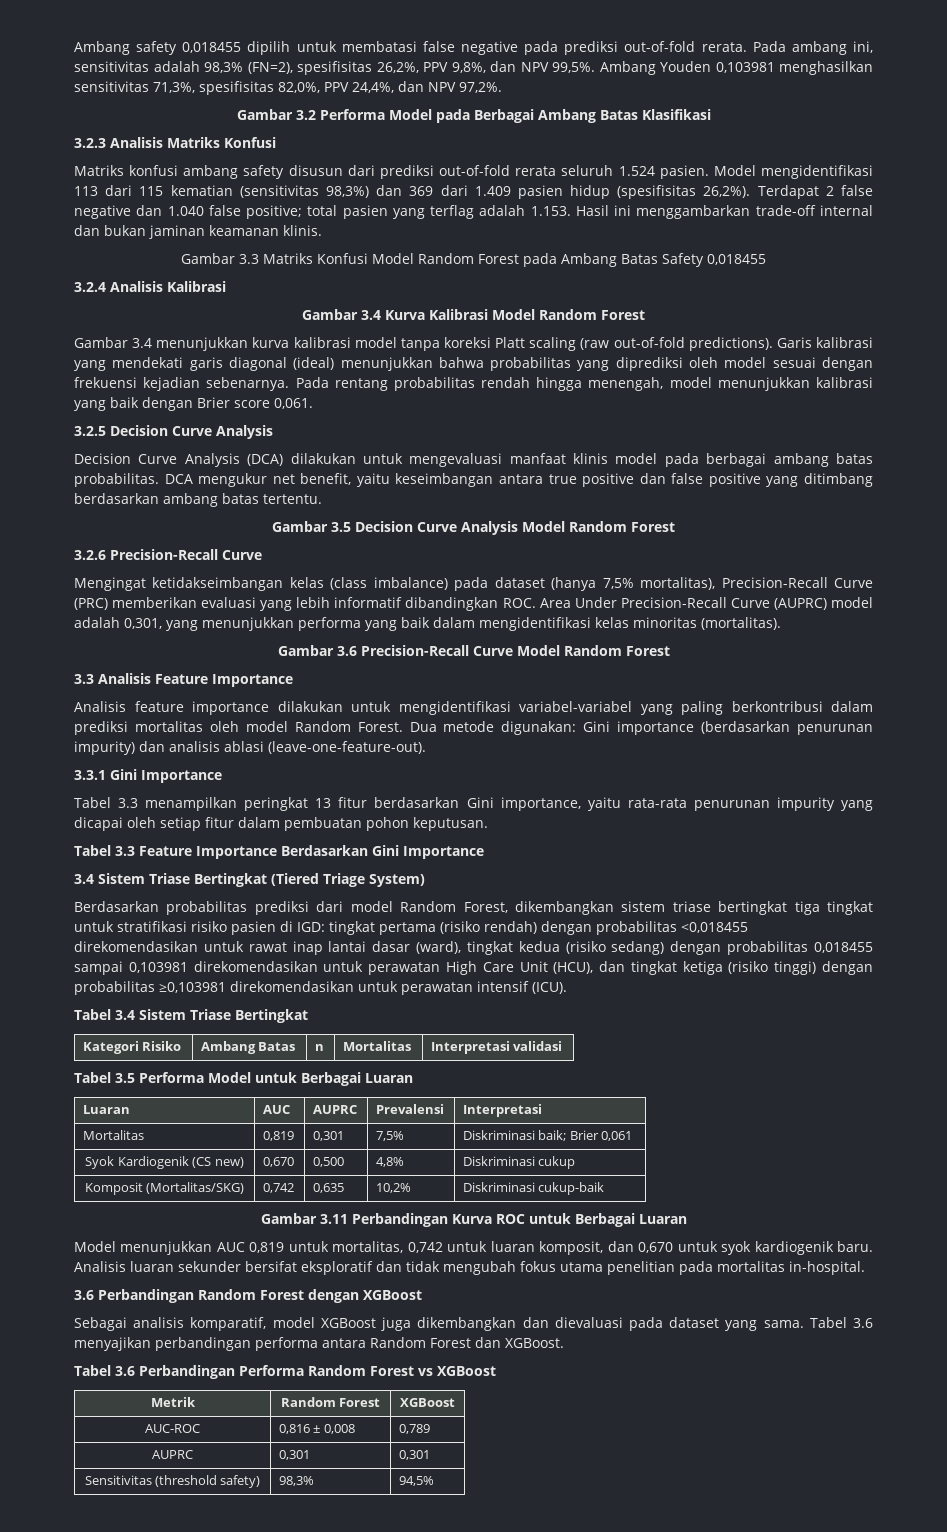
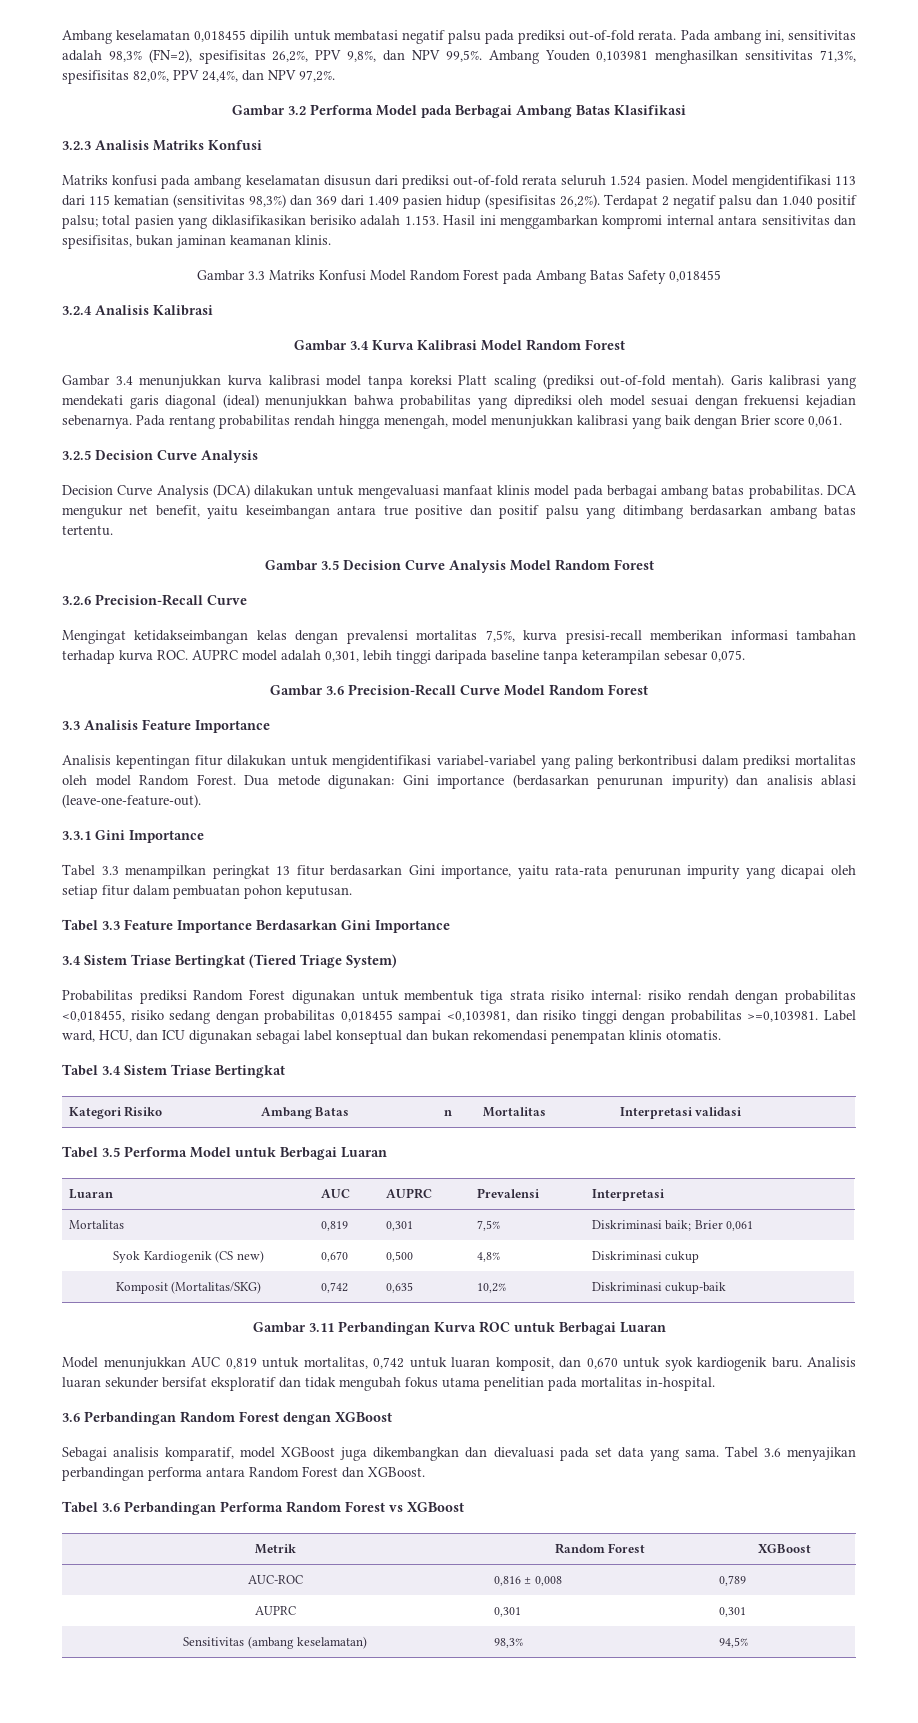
[74,41,178,55] Ambang safety -> [62,30,191,44] Ambang keselamatan
[422,41,518,55] false negative -> [401,30,481,44] negatif palsu
[183,165,285,179] ambang safety -> [161,175,320,189] pada ambang keselamatan
[841,185,873,196] [74,205,303,219] false negative dan 1.040 false positive; -> [673,195,857,209] [62,215,98,229] negatif palsu dan 1.040 positif palsu;
[430,205,475,219] terflag -> [211,215,356,226] diklasifikasikan berisiko
[755,205,873,216] [74,225,100,236] trade-off internal dan -> [602,215,856,229] [62,235,132,249] kompromi internal antara sensitivitas dan spesifisitas,
[580,337,773,351] (raw out-of-fold predictions). -> [542,374,724,389] (prediksi out-of-fold mentah).
[671,473,761,487] false positive -> [499,505,579,519] positif palsu
[330,577,874,591] [74,597,874,611] [74,617,781,631] (class imbalance) pada dataset (hanya 7,5% mortalitas), Precision-Recall Curve (PRC) memberikan evaluasi yang lebih informatif dibandingkan ROC. Area Under Precision-Recall Curve (AUPRC) model adalah 0,301, yang menunjukkan performa yang baik dalam mengidentifikasi kelas minoritas (mortalitas). -> [295,630,856,644] [62,650,745,664] dengan prevalensi mortalitas 7,5%, kurva presisi-recall memberikan informasi tambahan terhadap kurva ROC. AUPRC model adalah 0,301, lebih tinggi daripada baseline tanpa keterampilan sebesar 0,075.
[134,701,269,715] feature importance -> [116,755,224,769] kepentingan fitur
[74,901,873,915] [74,921,748,935] [74,941,873,955] [74,961,874,975] [74,981,567,995] Berdasarkan probabilitas prediksi dari model Random Forest, dikembangkan sistem triase bertingkat tiga tingkat untuk stratifikasi risiko pasien di IGD: tingkat pertama (risiko rendah) dengan probabilitas <0,018455 direkomendasikan untuk rawat inap lantai dasar (ward), tingkat kedua (risiko sedang) dengan probabilitas 0,018455 sampai 0,103981 direkomendasikan untuk perawatan High Care Unit (HCU), dan tingkat ketiga (risiko tinggi) dengan probabilitas ≥0,103981 direkomendasikan untuk perawatan intensif (ICU). -> [62,989,856,1004] [62,1010,856,1024] [62,1030,721,1044] Probabilitas prediksi Random Forest digunakan untuk membentuk tiga strata risiko internal: risiko rendah dengan probabilitas <0,018455, risiko sedang dengan probabilitas 0,018455 sampai <0,103981, dan risiko tinggi dengan probabilitas >=0,103981. Label ward, HCU, dan ICU digunakan sebagai label konseptual dan bukan rekomendasi penempatan klinis otomatis.
[669,1317,720,1328] dataset -> [594,1447,644,1458] set data
[155,1475,261,1488] (threshold safety) -> [247,1636,368,1649] (ambang keselamatan)

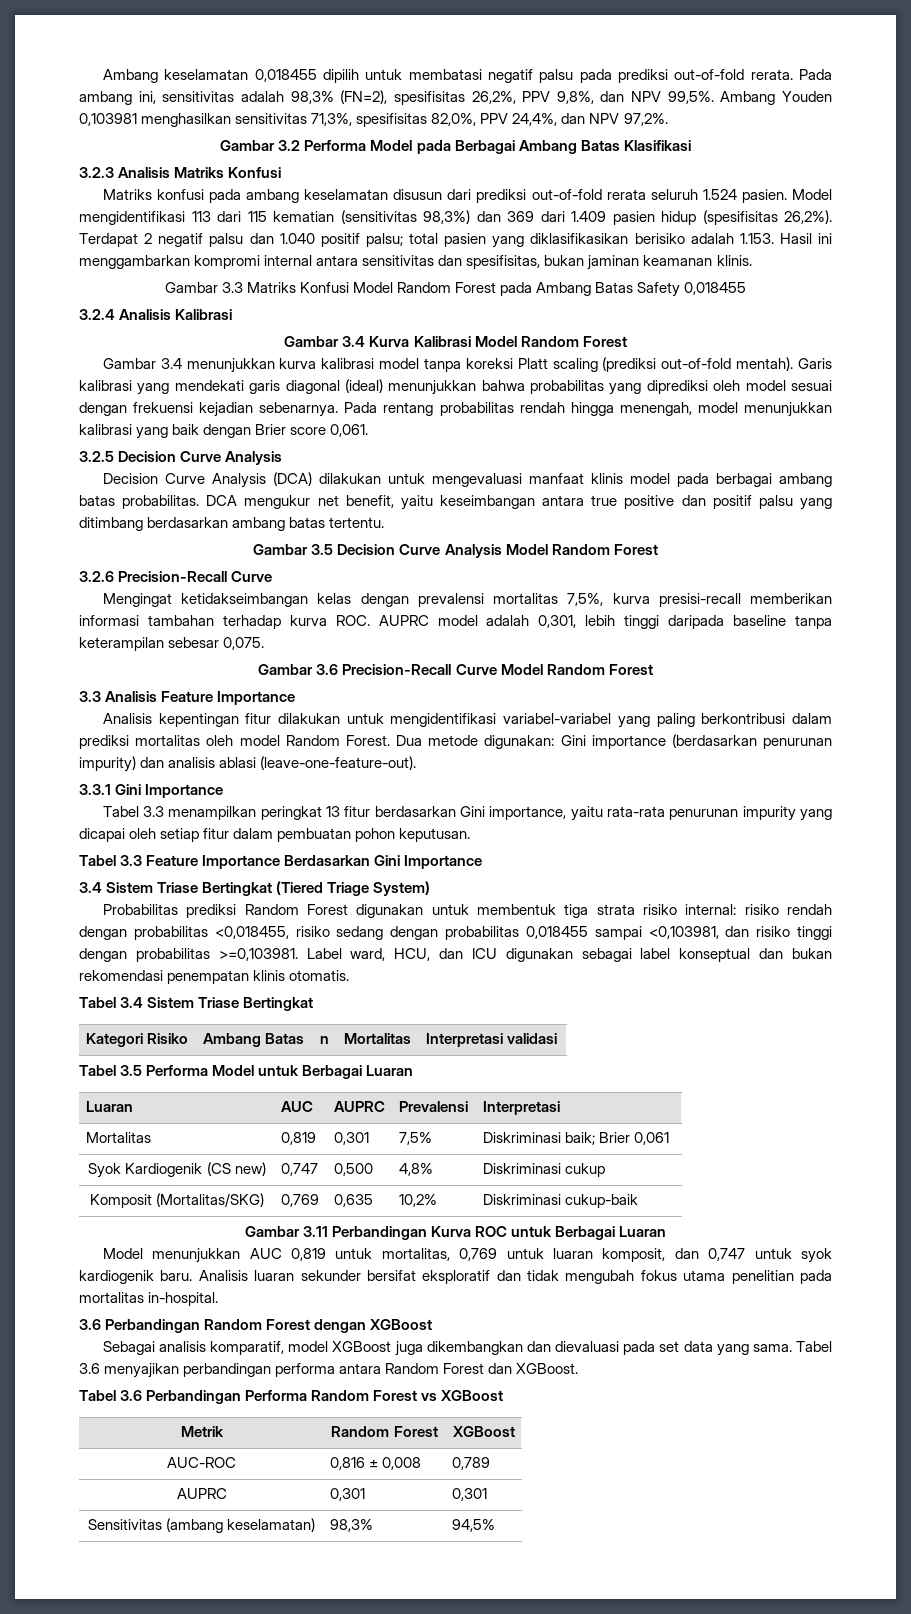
[320,1251,348,1262] 0,670 -> [280,1163,318,1176] 0,747
[320,1282,348,1293] 0,742 -> [280,1194,319,1207] 0,769
[373,1357,404,1369] 0,742 -> [459,1248,498,1261] 0,769
[586,1357,618,1369] 0,670 -> [708,1248,746,1261] 0,747

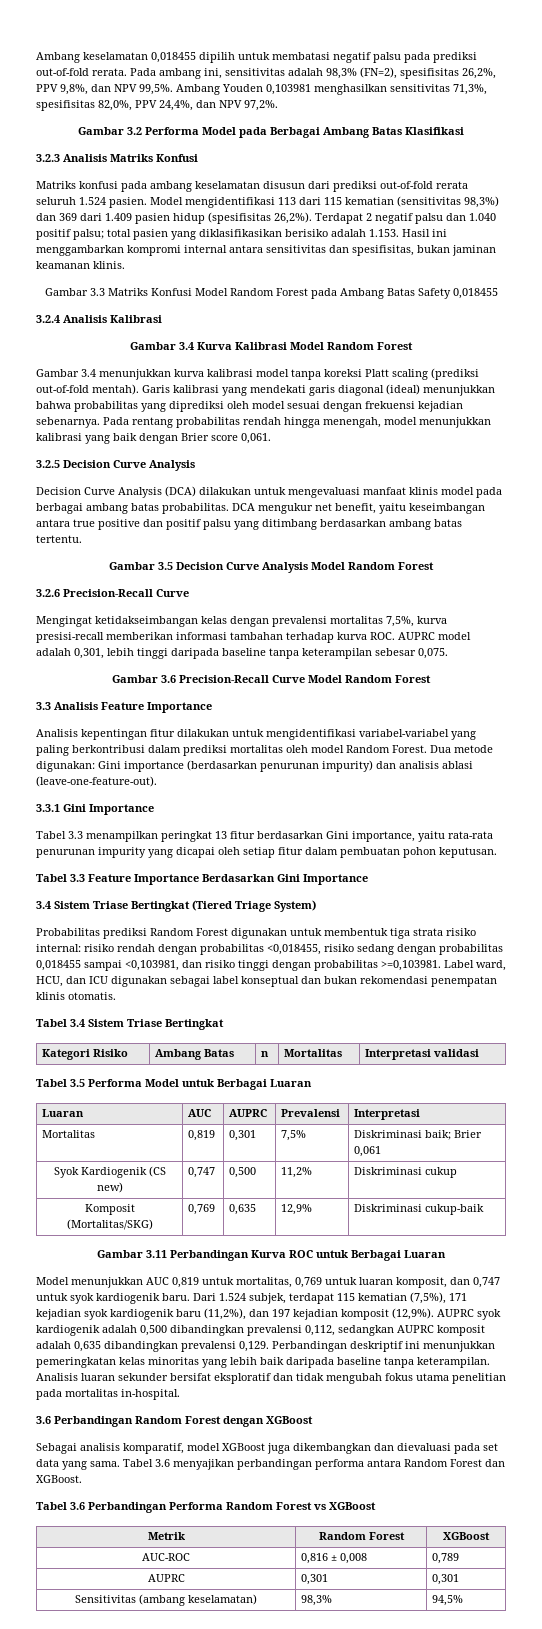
[398,1163,433,1176] 4,8% -> [281,1167,313,1178] 11,2%
[398,1194,437,1207] 10,2% -> [281,1204,313,1215] 12,9%
(193, 1275) none -> [193,1292,467,1304] [36,1308,501,1320] [36,1325,485,1336] [36,1341,495,1352] [36,1357,490,1368] Dari 1.524 subjek, terdapat 115 kematian (7,5%), 171 kejadian syok kardiogenik baru (11,2%), dan 197 kejadian komposit (12,9%). AUPRC syok kardiogenik adalah 0,500 dibandingkan prevalensi 0,112, sedangkan AUPRC komposit adalah 0,635 dibandingkan prevalensi 0,129. Perbandingan deskriptif ini menunjukkan pemeringkatan kelas minoritas yang lebih baik daripada baseline tanpa keterampilan.

